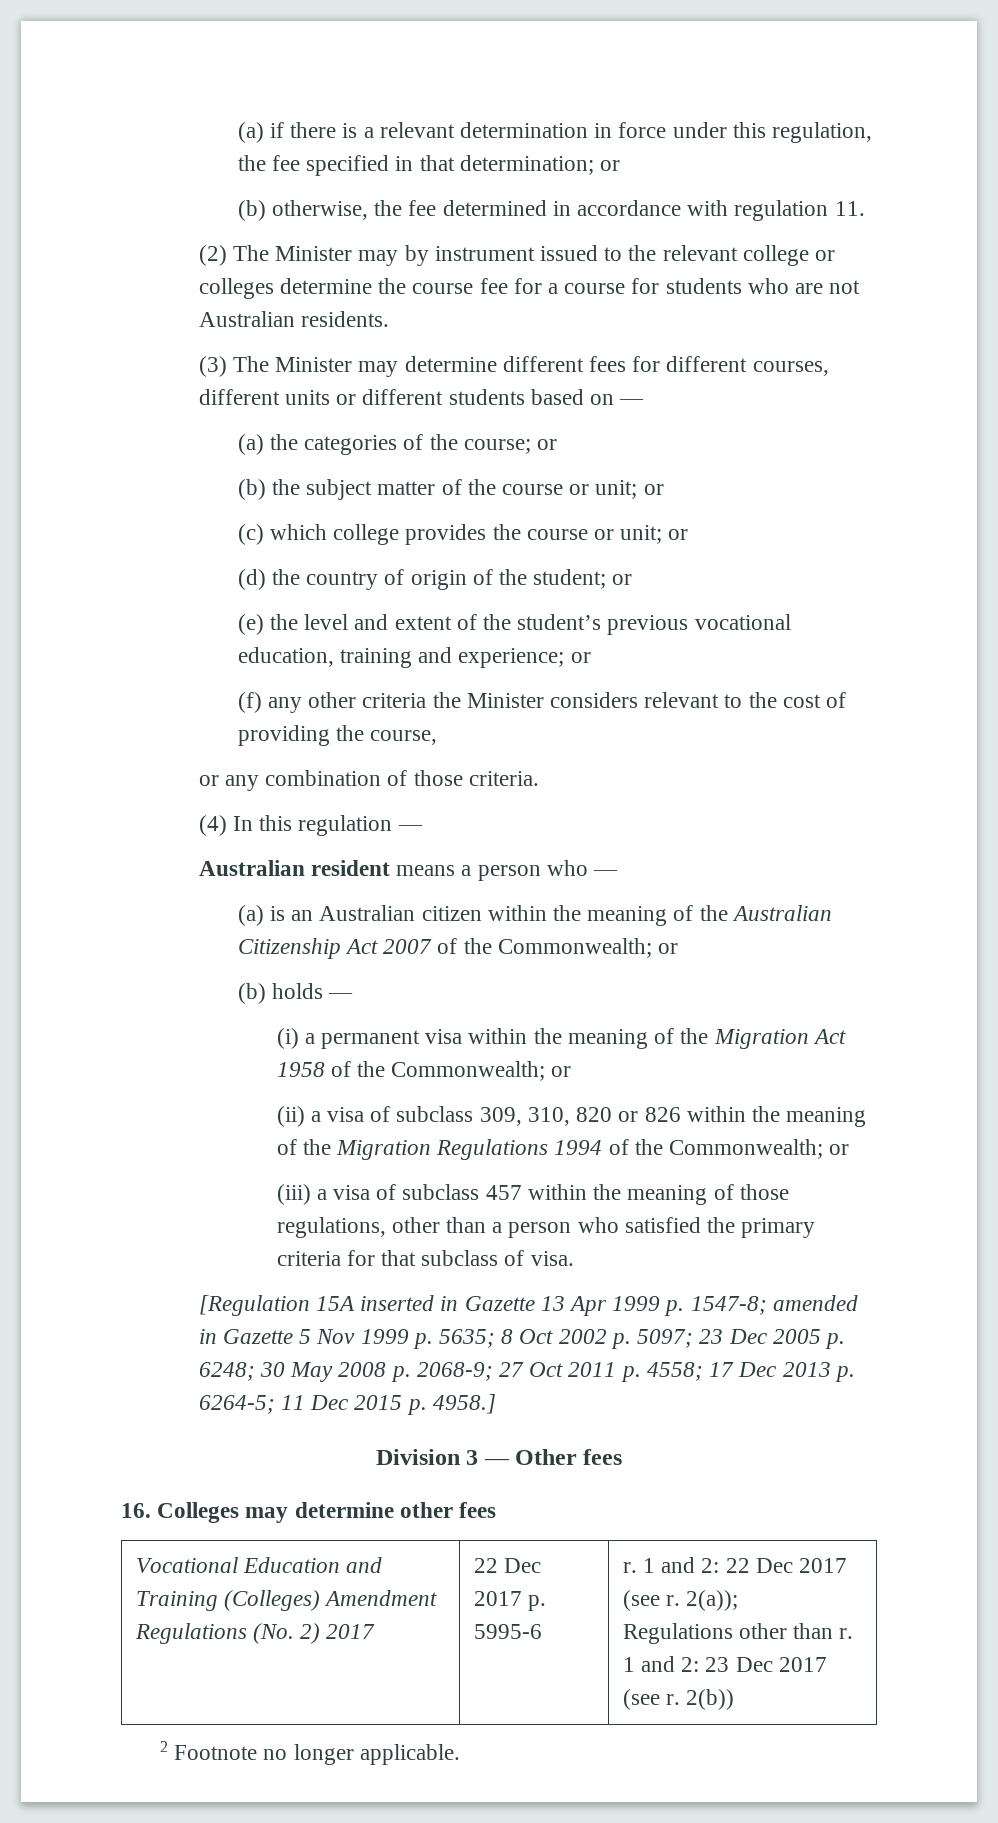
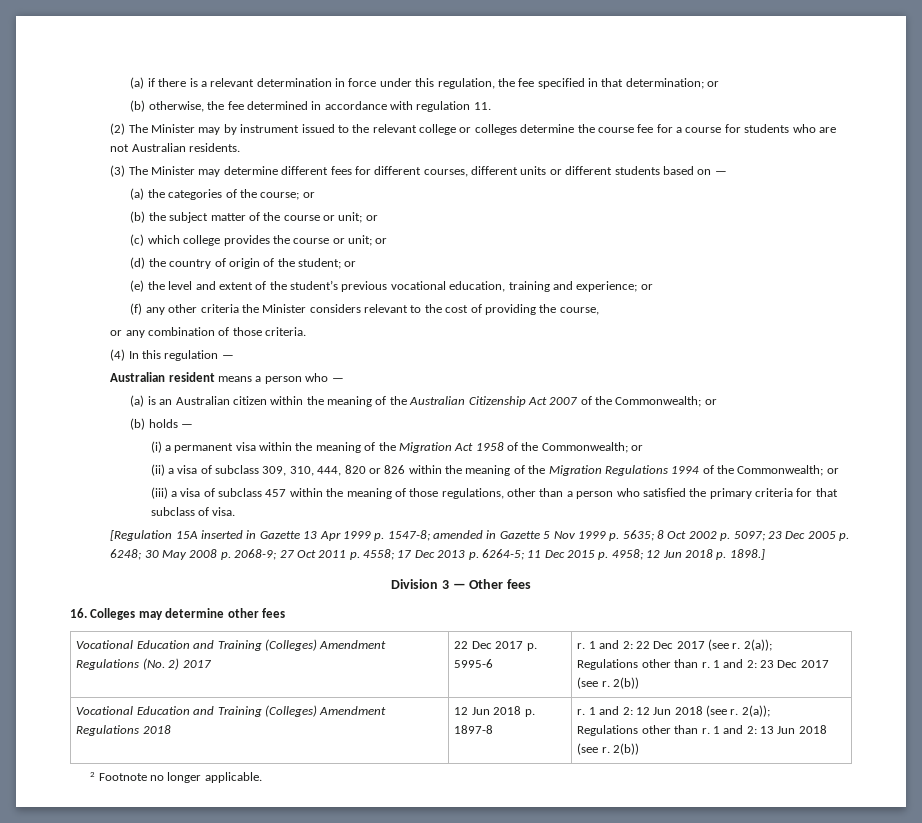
(570, 1116) none -> [317,466,342,476] 444,
[432,1394,496,1414] 4958.] -> [611,549,765,560] 4958; 12 Jun 2018 p. 1898.]
(735, 1699) none -> [76,705,387,717] [76,725,171,736] [454,706,535,717] [454,725,494,734] [577,705,770,717] [577,725,827,736] [577,743,640,755] // Vocational Education and Training (Colleges) Amendment Regulations 2018 | 12 Jun 2018 p. 1897-8 | r. 1 and 2: 12 Jun 2018 (see r. 2(a)); // Regulations other than r. 1 and 2: 13 Jun 2018 (see r. 2(b))

